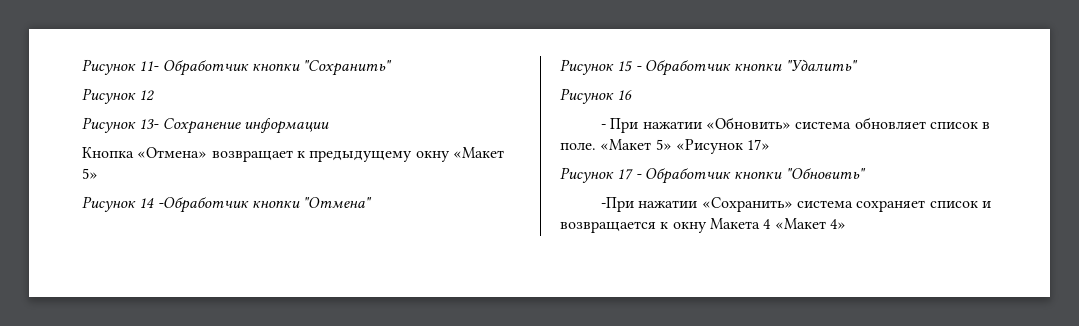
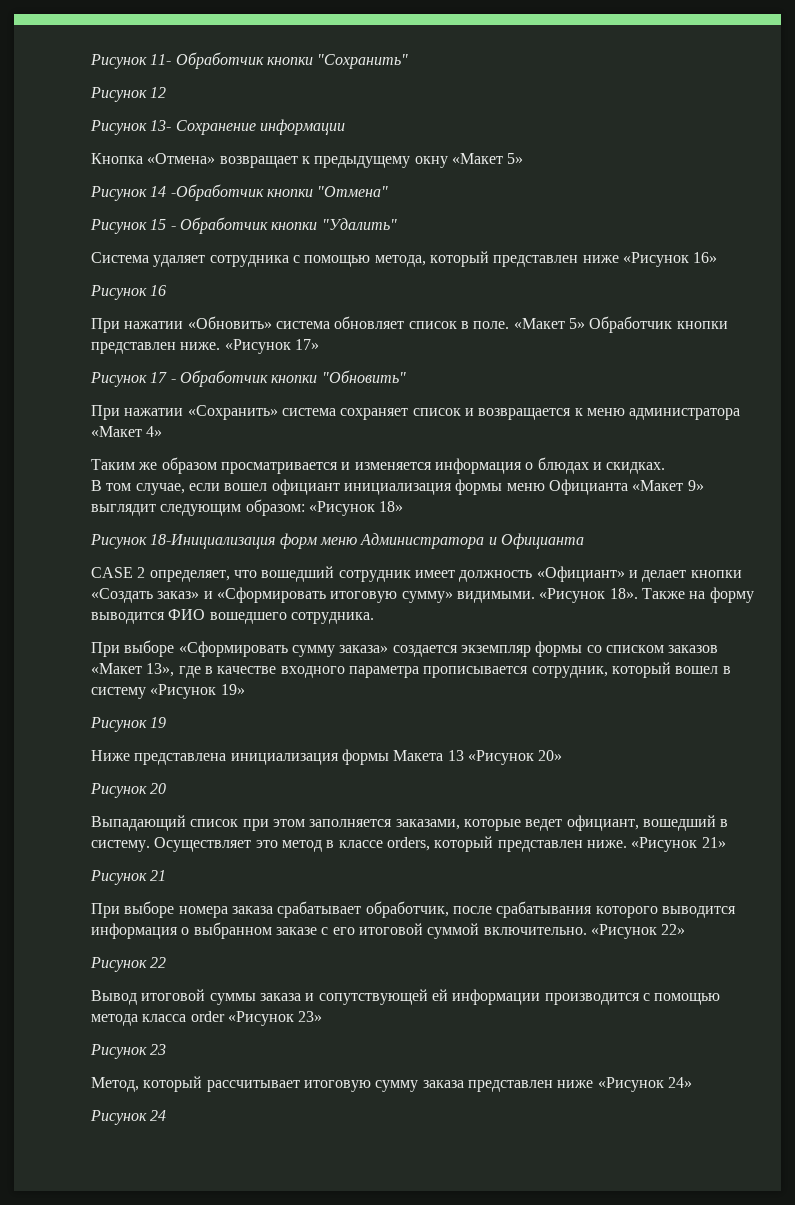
(858, 65) none -> [91,251,718,267] // Система удаляет сотрудника с помощью метода, который представлен ниже «Рисунок 16»
[600,124,606,129] - -> (167, 290) none
(672, 144) none -> [589,316,728,333] [91,342,221,354] Обработчик кнопки представлен ниже.
[600,197,634,212] -При -> [91,405,120,420] При
[672,218,772,233] окну Макета 4 -> [586,408,741,420] меню администратора
(846, 224) none -> [91,457,666,474] [91,479,704,495] [91,499,404,516] [90,533,584,549] [91,566,742,582] [91,587,754,603] [91,609,374,624] [91,640,719,657] [91,662,731,678] [91,684,245,699] [90,717,167,732] [91,749,563,765] [90,783,167,798] [91,815,729,831] [91,836,726,852] [90,870,167,885] [91,901,736,918] [91,922,686,939] [90,957,167,972] [91,989,721,1005] [91,1011,323,1026] [90,1044,167,1059] [91,1076,692,1092] [90,1110,167,1125] // Таким же образом просматривается и изменяется информация о блюдах и скидках. // В том случае, если вошел официант инициализация формы меню Официанта «Макет 9» выглядит следующим образом: «Рисунок 18» // Рисунок 18-Инициализация форм меню Администратора и Официанта // CASE 2 определяет, что вошедший сотрудник имеет должность «Официант» и делает кнопки «Создать заказ» и «Сформировать итоговую сумму» видимыми. «Рисунок 18». Также на форму выводится ФИО вошедшего сотрудника. // При выборе «Сформировать сумму заказа» создается экземпляр формы со списком заказов «Макет 13», где в качестве входного параметра прописывается сотрудник, который вошел в систему «Рисунок 19» // Рисунок 19 // Ниже представлена инициализация формы Макета 13 «Рисунок 20» // Рисунок 20 // Выпадающий список при этом заполняется заказами, которые ведет официант, вошедший в систему. Осуществляет это метод в классе orders, который представлен ниже. «Рисунок 21» // Рисунок 21 // При выборе номера заказа срабатывает обработчик, после срабатывания которого выводится информация о выбранном заказе с его итоговой суммой включительно. «Рисунок 22» // Рисунок 22 // Вывод итоговой суммы заказа и сопутствующей ей информации производится с помощью метода класса order «Рисунок 23» // Рисунок 23 // Метод, который рассчитывает итоговую сумму заказа представлен ниже «Рисунок 24» // Рисунок 24

